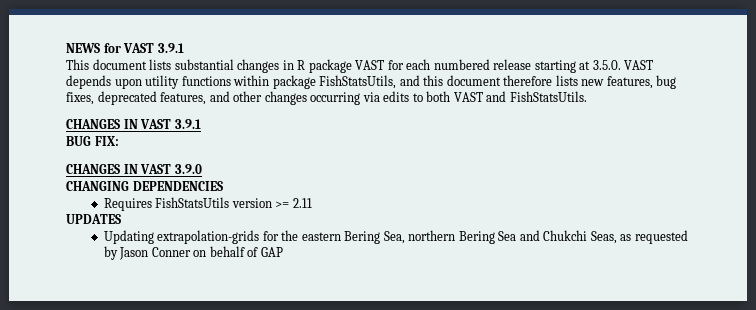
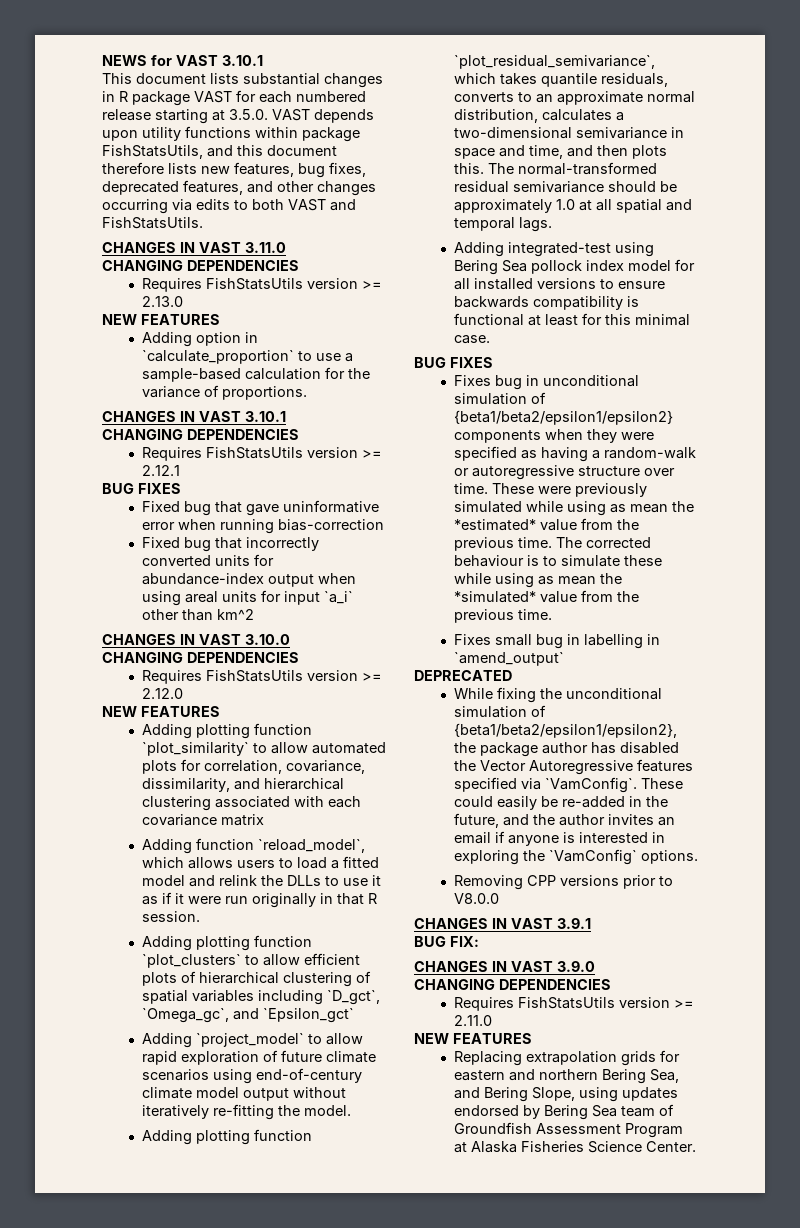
[157,43,184,53] 3.9.1 -> [222,55,263,66] 3.10.1
(587, 96) none -> [102,242,286,253] [102,260,299,271] [141,278,382,292] [141,296,183,307] [102,314,220,325] [141,332,258,347] [141,350,353,364] [141,367,370,382] [141,385,307,400] [102,411,286,422] [102,429,299,440] [141,447,382,461] [141,465,180,476] [102,483,181,494] [141,500,379,516] [141,519,384,534] [141,537,319,552] [141,554,274,566] [141,573,356,587] [141,590,353,606] [141,609,254,621] [102,634,290,645] [102,652,299,663] [141,670,382,684] [141,688,183,699] [102,706,220,717] [141,723,312,739] [141,742,386,756] [141,759,365,774] [141,778,344,792] [141,796,361,811] [141,814,264,826] [141,838,365,854] [141,856,379,869] [141,875,381,887] [141,892,377,908] [141,911,200,922] [141,935,312,951] [141,953,360,968] [141,971,371,987] [141,990,380,1005] [141,1008,354,1023] [141,1033,363,1048] [141,1050,376,1065] [141,1068,362,1084] [141,1087,346,1101] [141,1104,351,1120] [141,1129,312,1145] [453,55,655,69] [453,73,668,87] [453,91,695,105] [453,109,624,123] [453,127,684,139] [453,145,667,159] [453,162,657,175] [453,181,677,193] [453,199,692,213] [453,217,552,232] [453,242,654,257] [453,259,695,275] [453,278,665,290] [453,296,639,310] [453,313,690,326] [453,335,490,344] [414,357,493,368] [453,375,639,390] [453,392,546,405] [453,410,673,425] [453,429,654,443] [453,446,696,462] [453,465,675,480] [453,483,647,497] [453,501,694,516] [453,518,639,531] [453,537,651,551] [453,555,662,567] [453,573,622,588] [453,590,639,603] [453,609,552,623] [453,634,660,649] [453,652,564,666] [414,670,512,681] [453,687,662,703] [453,705,546,718] [453,723,677,738] [453,742,679,757] [453,759,693,775] [453,777,683,793] [453,796,668,810] [453,813,675,828] [453,831,665,846] [453,849,698,865] [453,875,673,890] [453,893,499,904] // CHANGES IN VAST 3.11.0 // CHANGING DEPENDENCIES // Requires FishStatsUtils version >= 2.13.0 // NEW FEATURES // Adding option in `calculate_proportion` to use a sample-based calculation for the variance of proportions. // CHANGES IN VAST 3.10.1 // CHANGING DEPENDENCIES // Requires FishStatsUtils version >= 2.12.1 // BUG FIXES // Fixed bug that gave uninformative error when running bias-correction // Fixed bug that incorrectly converted units for abundance-index output when using areal units for input `a_i` other than km^2 // CHANGES IN VAST 3.10.0 // CHANGING DEPENDENCIES // Requires FishStatsUtils version >= 2.12.0 // NEW FEATURES // Adding plotting function `plot_similarity` to allow automated plots for correlation, covariance, dissimilarity, and hierarchical clustering associated with each covariance matrix // Adding function `reload_model`, which allows users to load a fitted model and relink the DLLs to use it as if it were run originally in that R session. // Adding plotting function `plot_clusters` to allow efficient plots of hierarchical clustering of spatial variables including `D_gct`, `Omega_gc`, and `Epsilon_gct` // Adding `project_model` to allow rapid exploration of future climate scenarios using end-of-century climate model output without iteratively re-fitting the model. // Adding plotting function `plot_residual_semivariance`, which takes quantile residuals, converts to an approximate normal distribution, calculates a two-dimensional semivariance in space and time, and then plots this. The normal-transformed residual semivariance should be approximately 1.0 at all spatial and temporal lags. // Adding integrated-test using Bering Sea pollock index model for all installed versions to ensure backwards compatibility is functional at least for this minimal case. // BUG FIXES // Fixes bug in unconditional simulation of {beta1/beta2/epsilon1/epsilon2} components when they were specified as having a random-walk or autoregressive structure over time. These were previously simulated while using as mean the *estimated* value from the previous time. The corrected behaviour is to simulate these while using as mean the *simulated* value from the previous time. // Fixes small bug in labelling in `amend_output` // DEPRECATED // While fixing the unconditional simulation of {beta1/beta2/epsilon1/epsilon2}, the package author has disabled the Vector Autoregressive features specified via `VamConfig`. These could easily be re-added in the future, and the author invites an email if anyone is interested in exploring the `VamConfig` options. // Removing CPP versions prior to V8.0.0
[292,198,312,208] [66,214,121,224] [103,230,688,244] [103,246,283,260] 2.11 // UPDATES // Updating extrapolation-grids for the eastern Bering Sea, northern Bering Sea and Chukchi Seas, as requested by Jason Conner on behalf of GAP -> [453,1015,492,1026] [414,1033,532,1044] [453,1050,680,1066] [453,1069,679,1084] [453,1087,678,1102] [453,1104,674,1120] [453,1122,683,1138] [453,1141,696,1153] 2.11.0 // NEW FEATURES // Replacing extrapolation grids for eastern and northern Bering Sea, and Bering Slope, using updates endorsed by Bering Sea team of Groundfish Assessment Program at Alaska Fisheries Science Center.

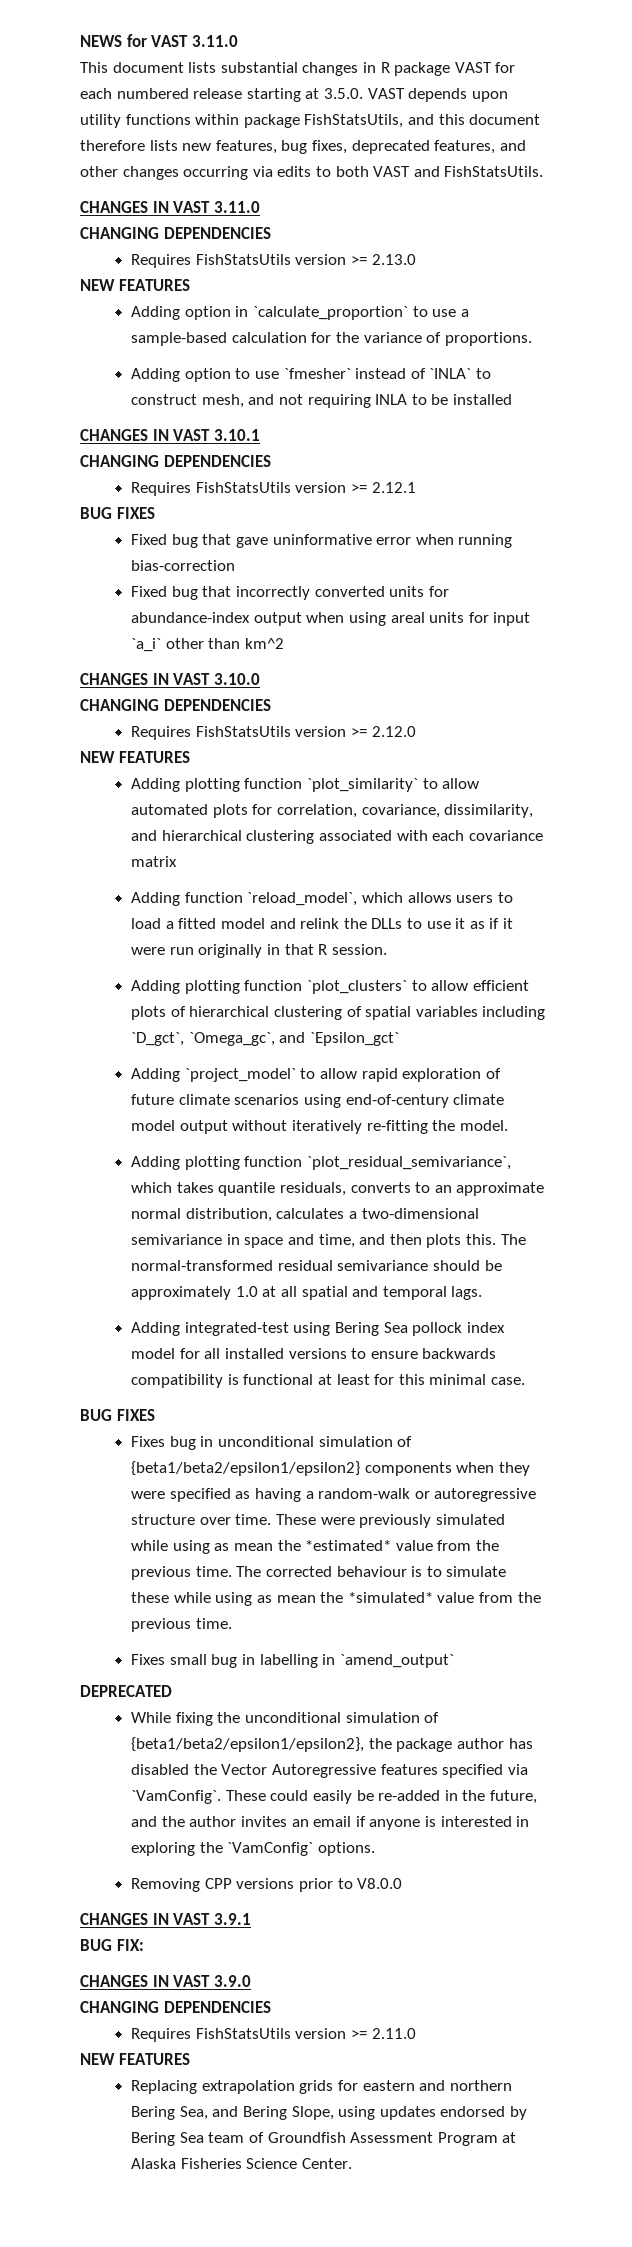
[222,55,263,66] 3.10.1 -> [191,35,238,47] 3.11.0
(307, 393) none -> [131,368,491,382] [131,394,512,408] // Adding option to use `fmesher` instead of `INLA` to construct mesh, and not requiring INLA to be installed

